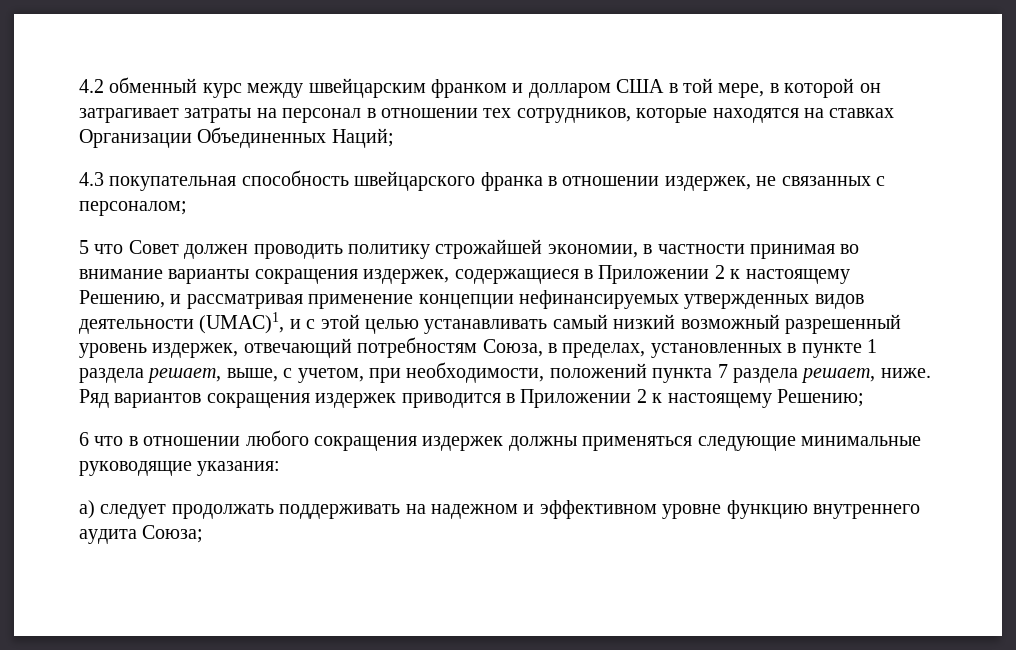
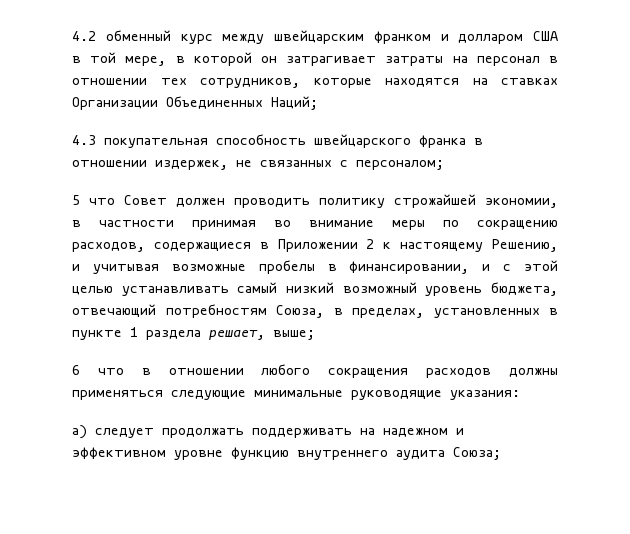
[168,269,450,284] варианты сокращения издержек, -> [392,220,558,230] [72,242,145,252] меры по сокращению расходов,
[186,290,864,309] [79,312,285,334] рассматривая применение концепции нефинансируемых утвержденных видов деятельности (UMAC)1, -> [92,260,470,274] учитывая возможные пробелы в финансировании,
[784,314,901,334] [79,343,239,358] разрешенный уровень издержек, -> [425,282,558,296] уровень бюджета,
[226,362,931,383] [79,389,864,408] выше, с учетом, при необходимости, положений пункта 7 раздела решает, ниже. Ряд вариантов сокращения издержек приводится в Приложении 2 к настоящему Решению; -> [273,330,315,340] выше;
[422,436,504,451] издержек -> [426,368,492,378] расходов

